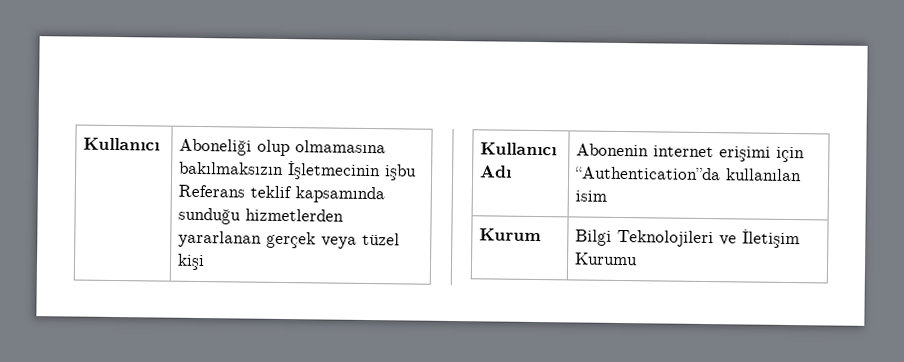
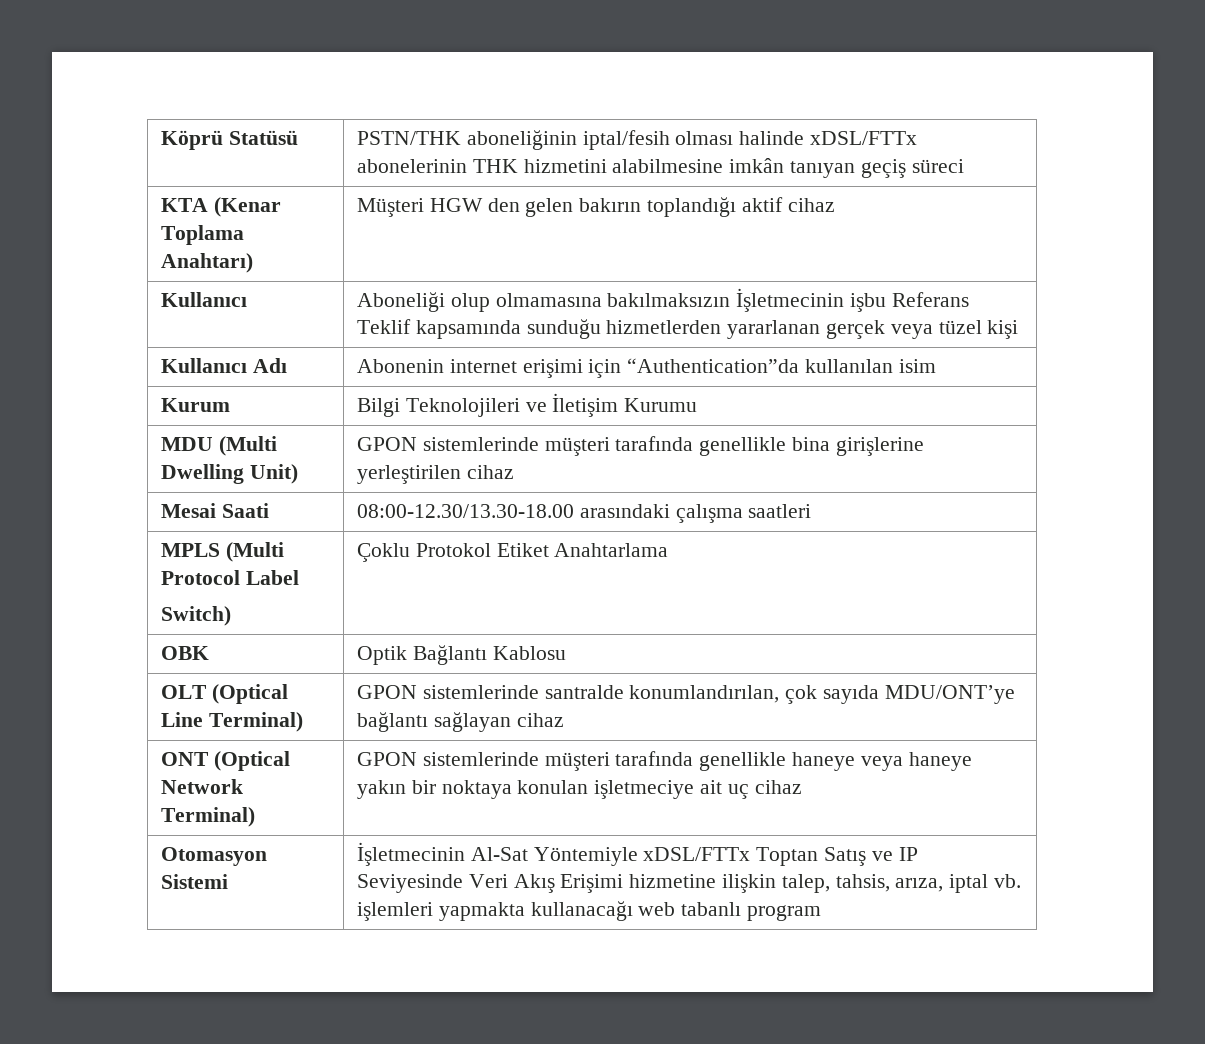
(83, 144) none -> [160,130,298,150] [356,130,918,150] [356,158,964,178] [160,197,281,217] [160,225,244,245] [160,253,253,273] [356,197,835,217] Köprü Statüsü | PSTN/THK aboneliğinin iptal/fesih olması halinde xDSL/FTTx abonelerinin THK hizmetini alabilmesine imkân tanıyan geçiş süreci // KTA (Kenar Toplama Anahtarı) | Müşteri HGW den gelen bakırın toplandığı aktif cihaz //
[250,185,293,199] teklif -> [356,319,411,334] Teklif
(639, 259) none -> [160,436,277,456] [160,464,298,484] [356,436,924,456] [356,465,514,484] [160,503,269,518] [356,504,812,523] [160,542,284,562] [160,570,299,585] [160,606,231,626] [356,543,669,562] [160,646,209,660] [356,645,566,665] [160,684,288,704] [160,712,303,732] [356,685,1015,704] [356,712,564,732] [160,751,290,771] [160,779,243,794] [160,807,255,827] [356,751,972,771] [356,780,802,799] [160,847,267,866] [160,874,228,889] [356,842,918,866] [356,874,1022,893] [356,901,822,921] // MDU (Multi Dwelling Unit) | GPON sistemlerinde müşteri tarafında genellikle bina girişlerine yerleştirilen cihaz // Mesai Saati | 08:00-12.30/13.30-18.00 arasındaki çalışma saatleri // MPLS (Multi Protocol Label // Switch) | Çoklu Protokol Etiket Anahtarlama // OBK | Optik Bağlantı Kablosu // OLT (Optical Line Terminal) | GPON sistemlerinde santralde konumlandırılan, çok sayıda MDU/ONT’ye bağlantı sağlayan cihaz // ONT (Optical Network Terminal) | GPON sistemlerinde müşteri tarafında genellikle haneye veya haneye yakın bir noktaya konulan işletmeciye ait uç cihaz // Otomasyon Sistemi | İşletmecinin Al-Sat Yöntemiyle xDSL/FTTx Toptan Satış ve IP Seviyesinde Veri Akış Erişimi hizmetine ilişkin talep, tahsis, arıza, iptal vb. işlemleri yapmakta kullanacağı web tabanlı program

